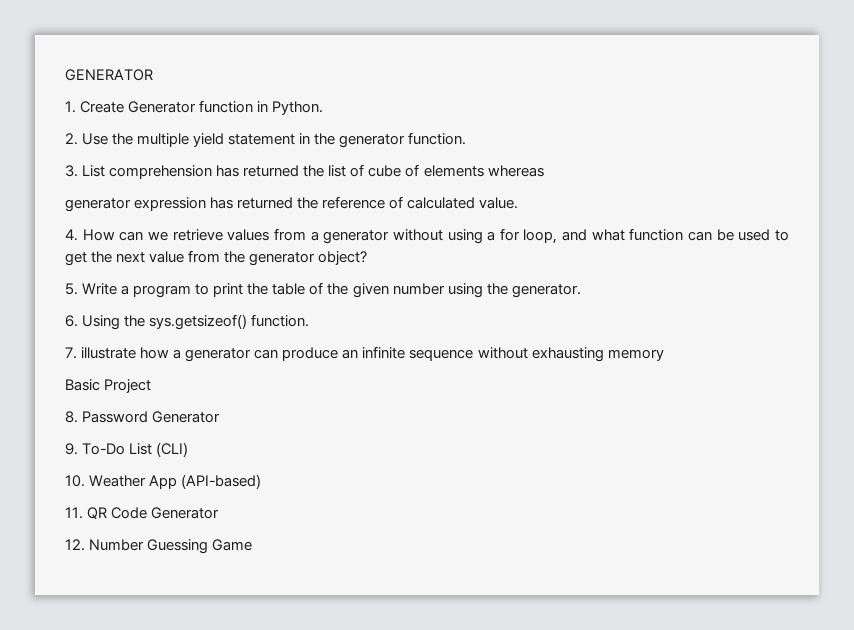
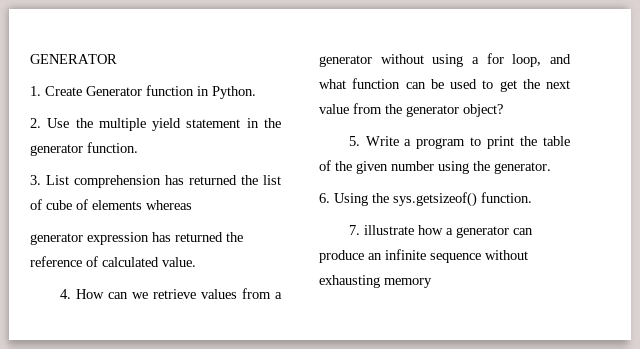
[65,379,152,393] [65,411,221,423] [65,442,189,457] [65,474,262,489] [65,507,220,519] [65,539,253,554] // Basic Project // 8. Password Generator // 9. To-Do List (CLI) // 10. Weather App (API-based) // 11. QR Code Generator // 12. Number Guessing Game -> (432, 283) none

